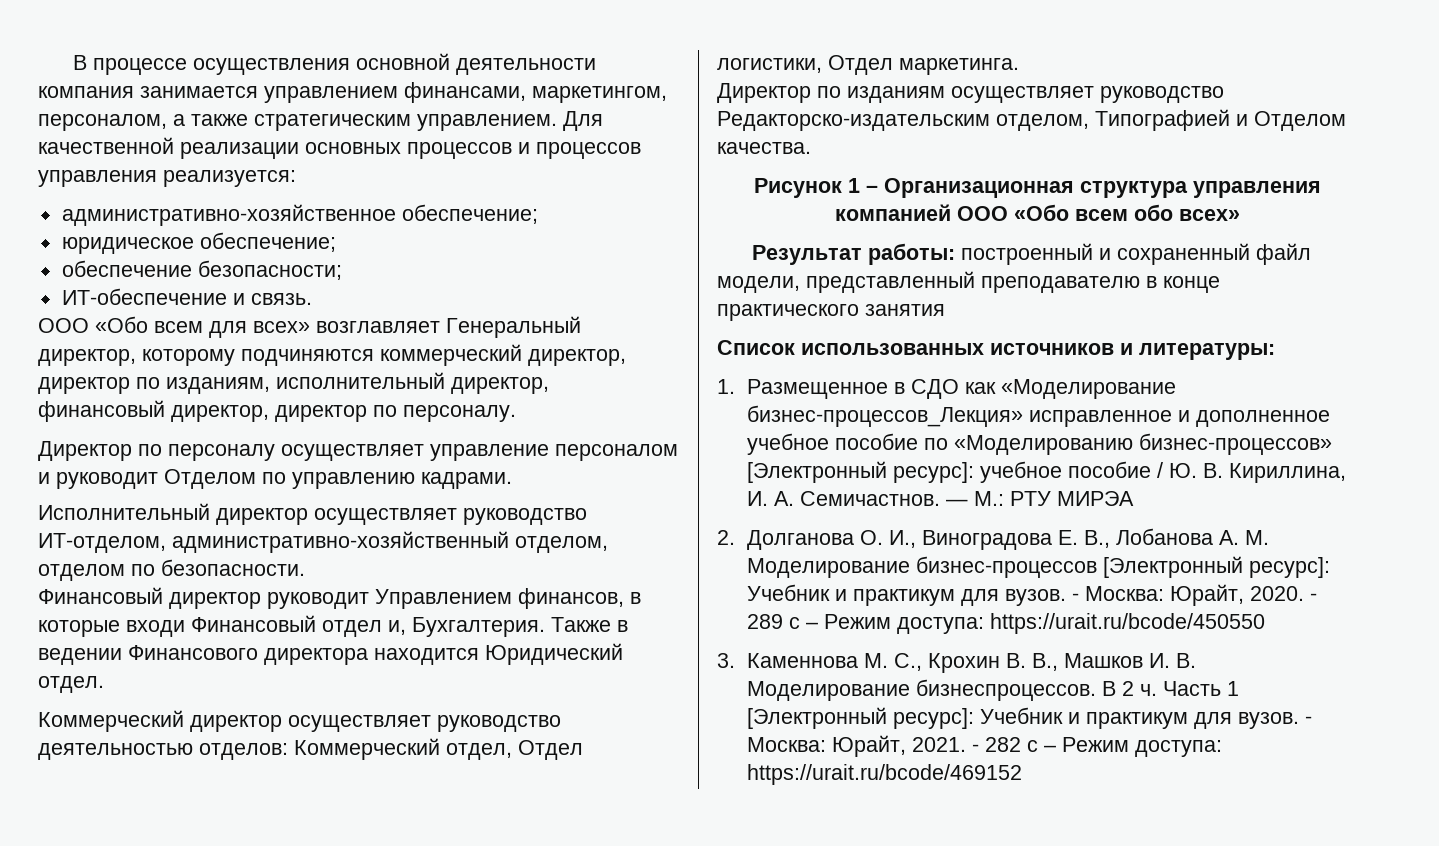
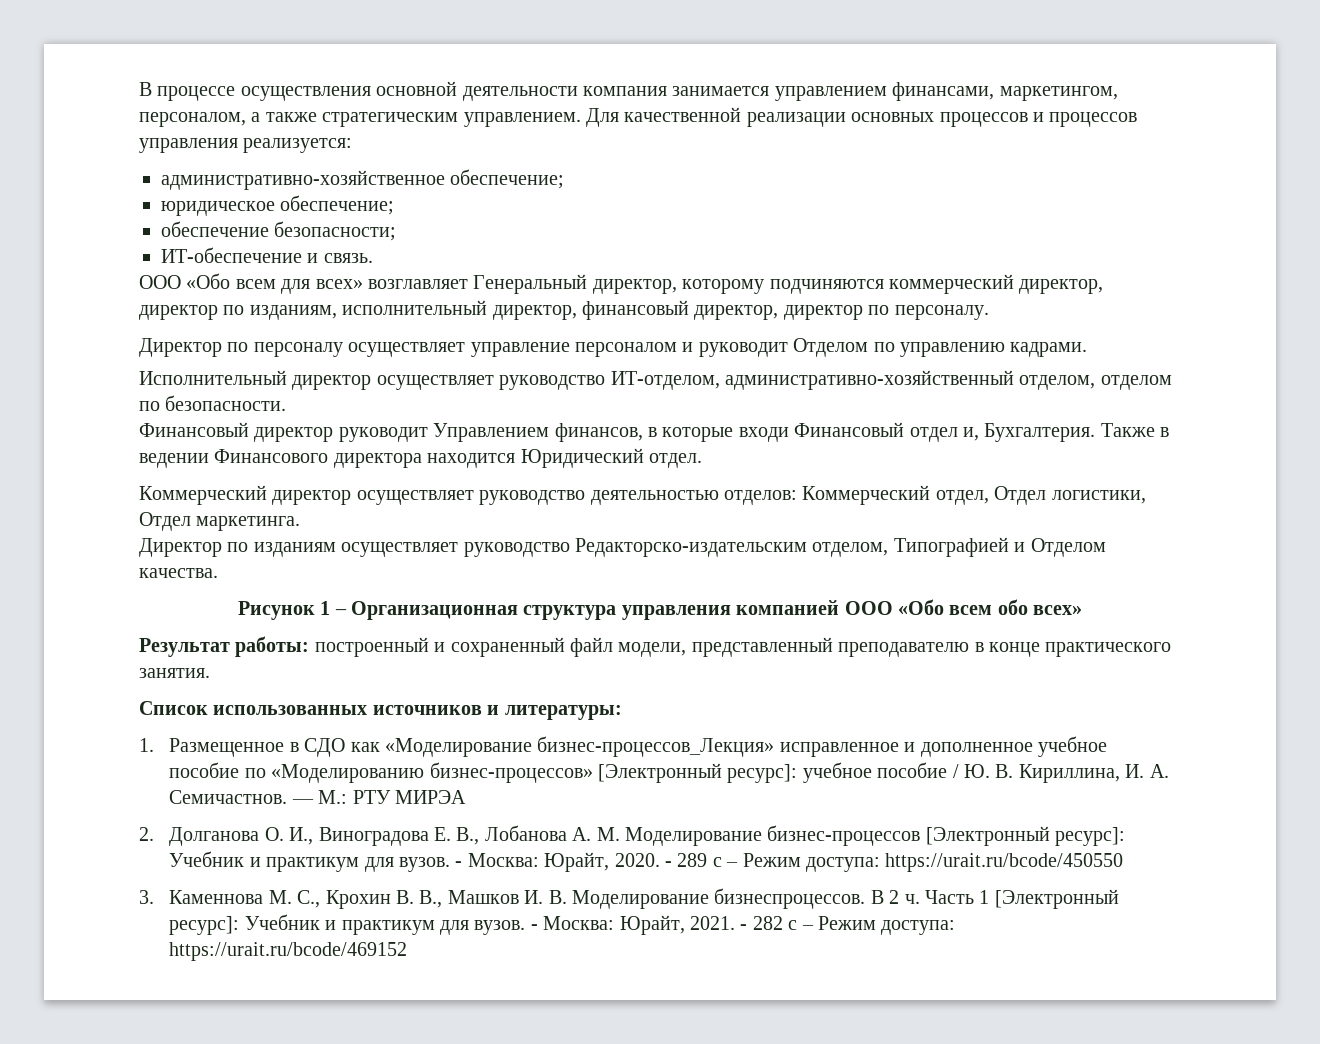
[865,304,945,316] занятия -> [139,668,210,678] занятия.

